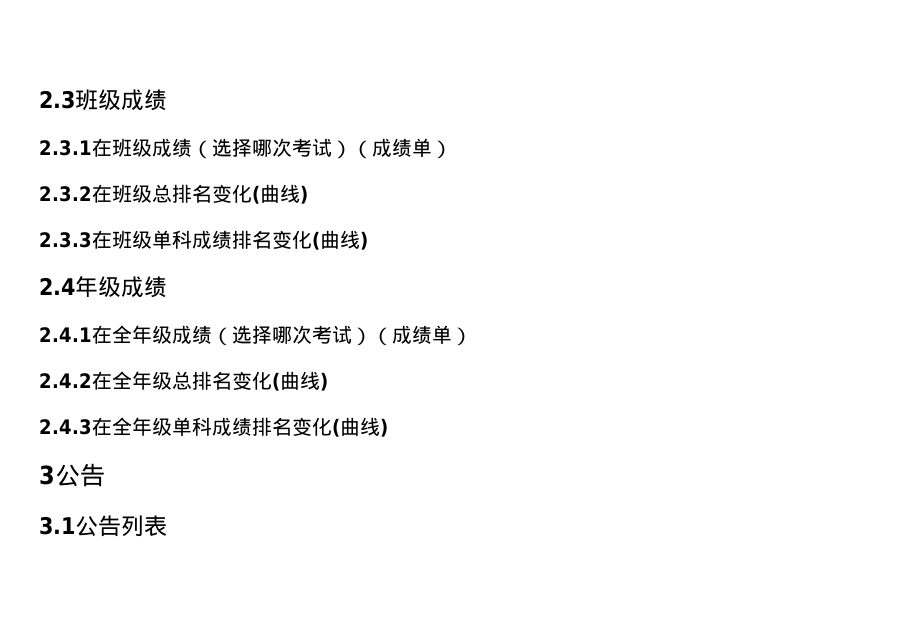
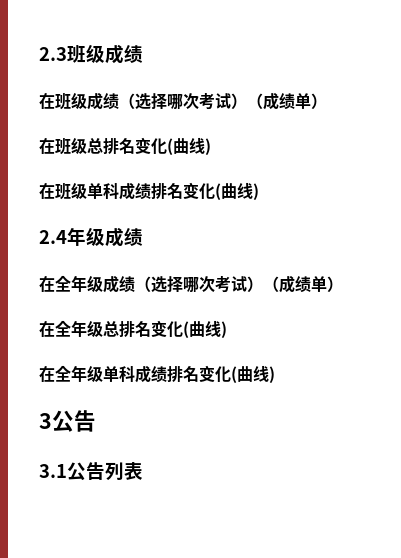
[39,140,92,156] 2.3.1 -> (143, 53) none
[39,186,92,202] 2.3.2 -> (327, 101) none
[39,232,92,248] 2.3.3 -> (211, 146) none
[39,327,92,342] 2.4.1 -> (143, 236) none
[39,373,92,388] 2.4.2 -> (343, 284) none
[39,419,92,435] 2.4.3 -> (227, 329) none

